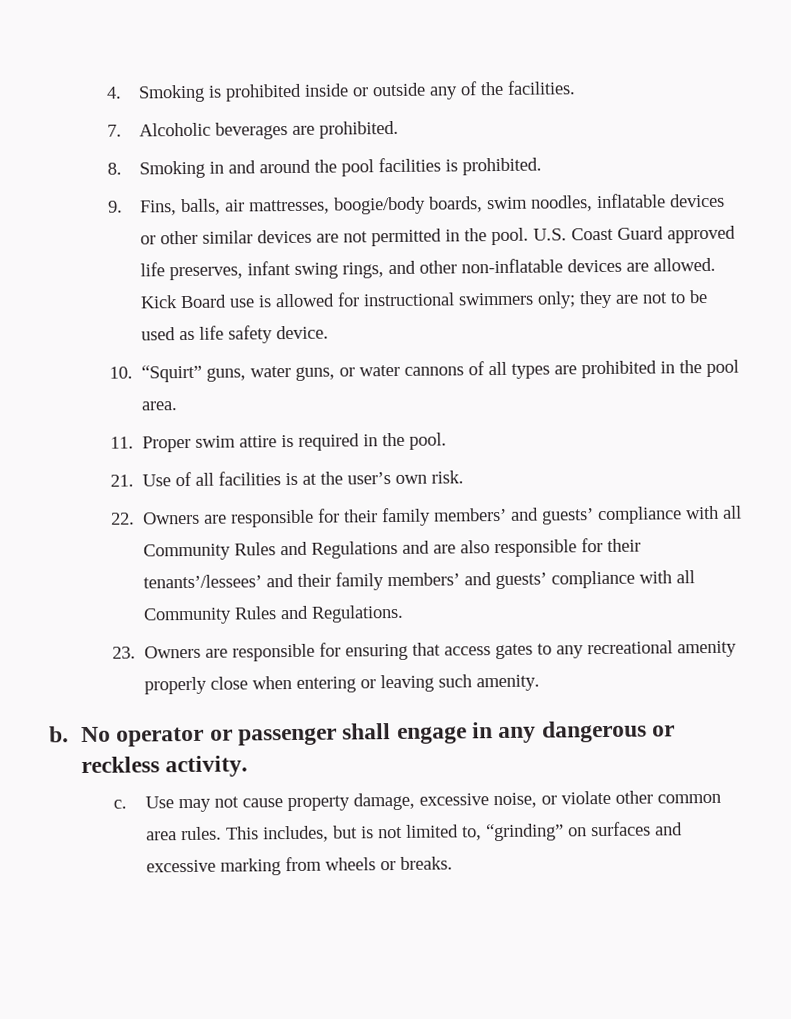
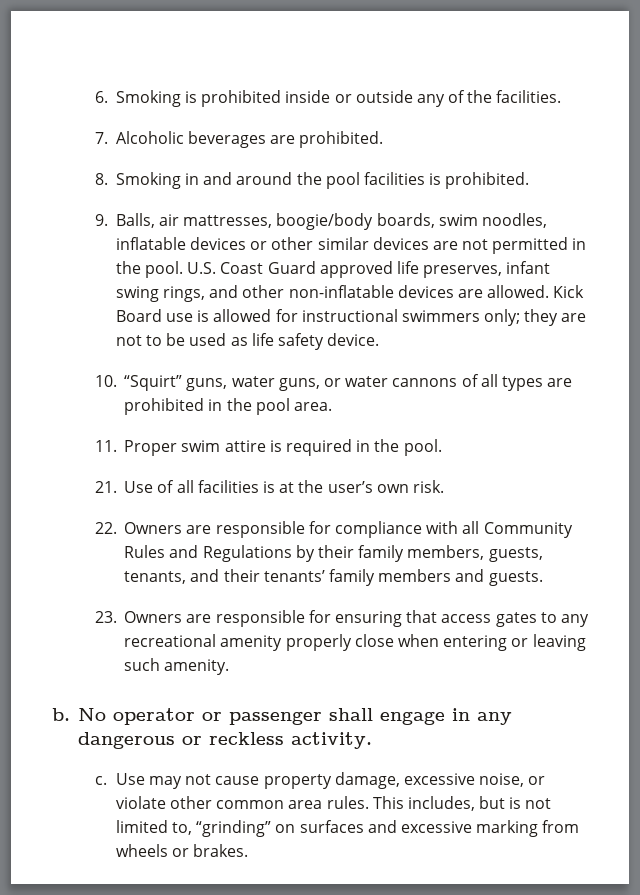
[105,86,122,99] 4. -> [94,91,108,103] 6.
[139,198,221,216] Fins, balls, -> [115,213,155,228] Balls,
[343,507,595,527] their family members’ and guests’ -> (331, 527) none
[402,538,642,558] [143,570,696,591] [143,604,405,625] and are also responsible for their tenants’/lessees’ and their family members’ and guests’ compliance with all Community Rules and Regulations. -> [295,545,543,562] [124,569,543,586] by their family members, guests, tenants, and their tenants’ family members and guests.
[399,856,453,870] breaks. -> [193,844,249,857] brakes.

